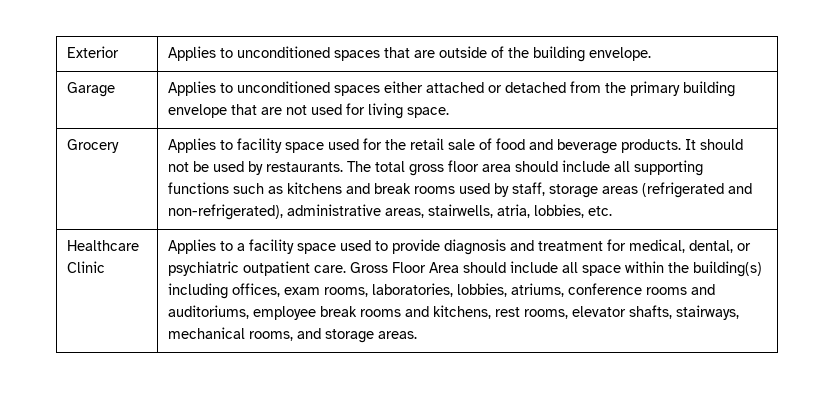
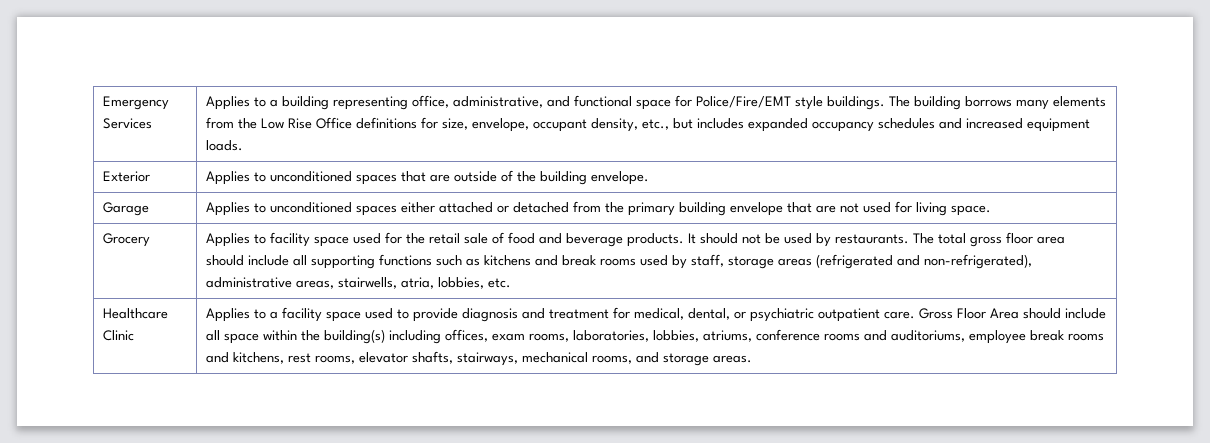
(67, 52) none -> [103,96,170,110] [103,118,153,129] [206,95,1107,110] [206,117,1091,132] [206,140,244,151] Emergency Services | Applies to a building representing office, administrative, and functional space for Police/Fire/EMT style buildings. The building borrows many elements from the Low Rise Office definitions for size, envelope, occupant density, etc., but includes expanded occupancy schedules and increased equipment loads. //

